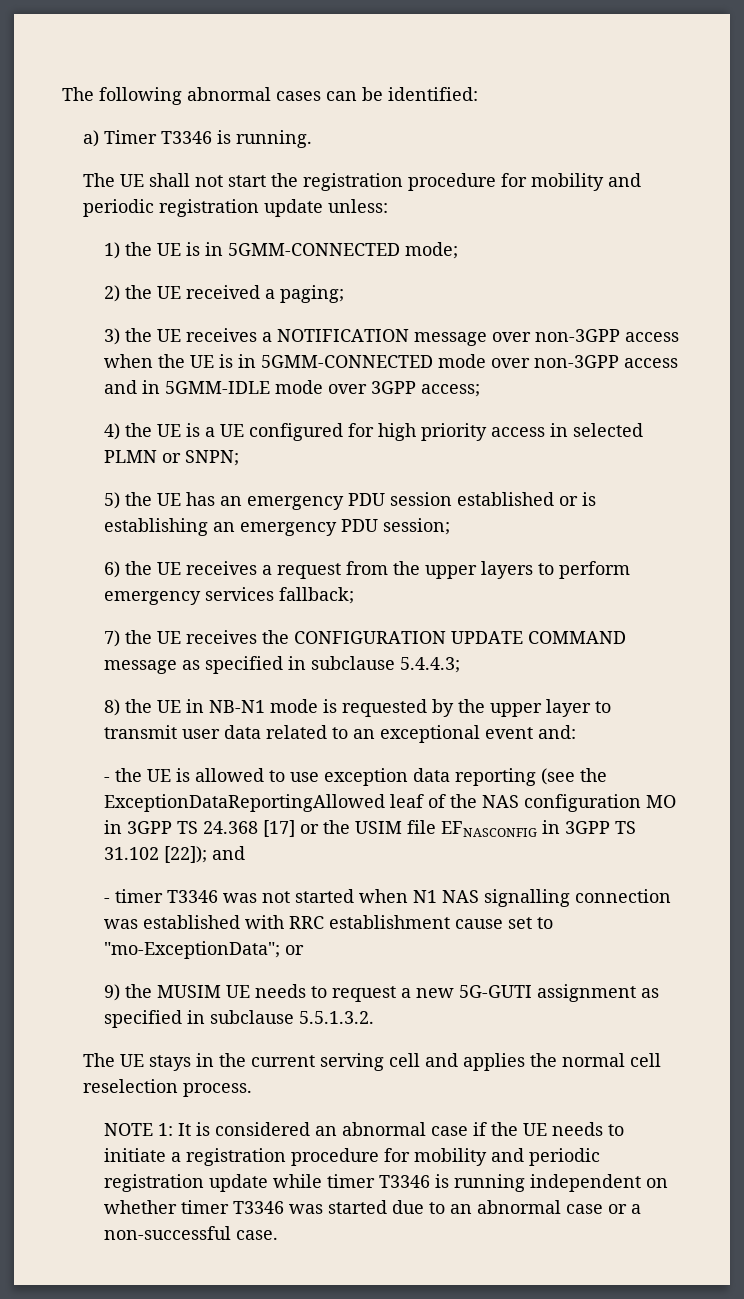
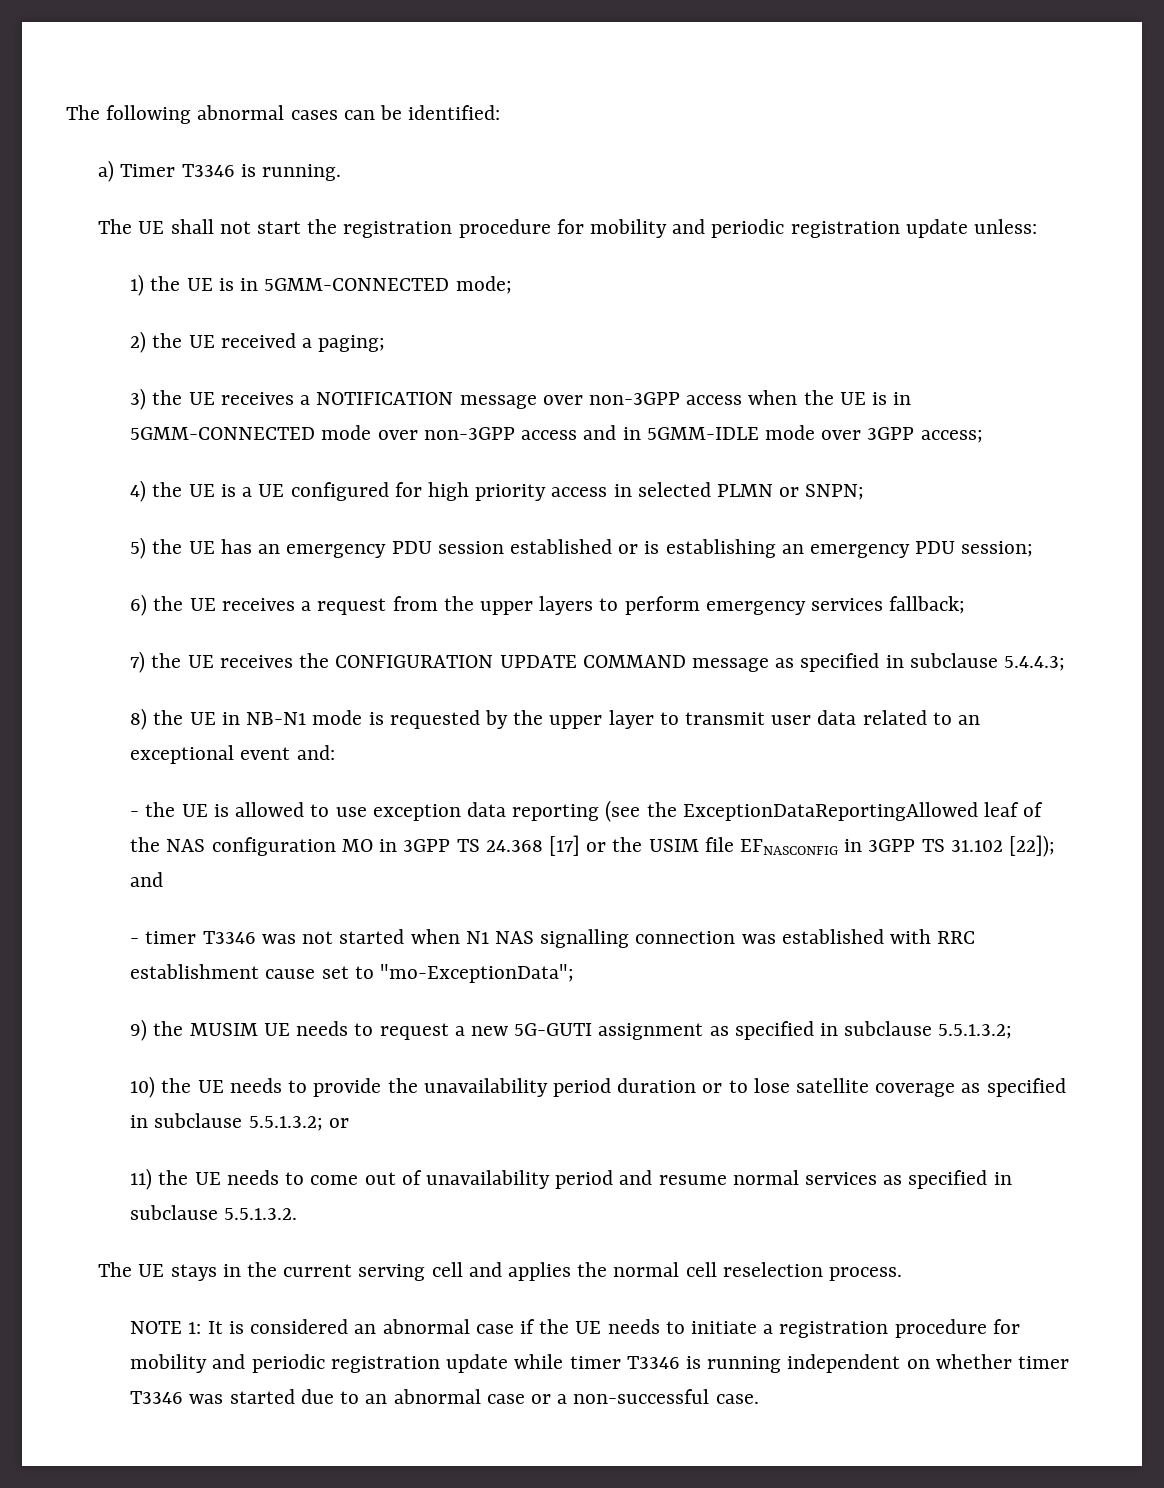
[285,945,305,955] or -> (575, 973) none
(295, 1017) none -> [938,1024,1013,1039] [130,1076,1066,1098] [130,1113,349,1131] [130,1168,1012,1190] [130,1205,219,1220] 5.5.1.3.2; // 10) the UE needs to provide the unavailability period duration or to lose satellite coverage as specified in subclause 5.5.1.3.2; or // 11) the UE needs to come out of unavailability period and resume normal services as specified in subclause

